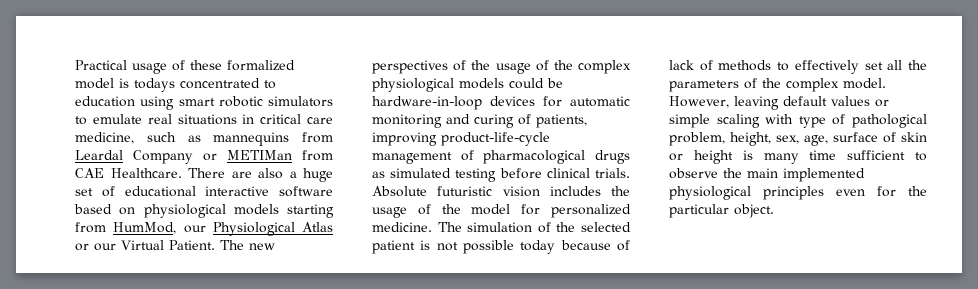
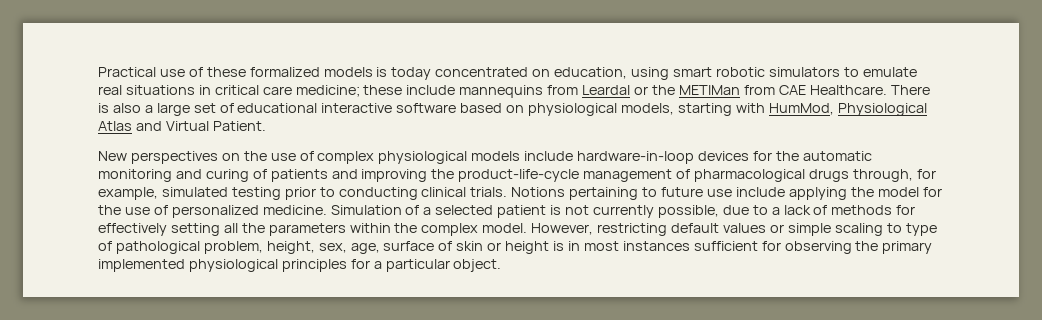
[132,63,167,74] usage -> [159,69,185,77] use
[75,78,276,92] [75,96,135,107] model is todays concentrated to education -> [323,67,628,80] models is today concentrated on education,
[75,132,201,144] medicine, such as -> [295,85,456,97] medicine; these include
[133,150,217,164] Company or -> [634,85,675,95] or the
[231,171,252,178] are -> [98,103,109,113] is
[303,168,333,182] huge -> [156,103,190,116] large
[233,204,334,218] [75,222,333,236] [75,240,275,251] [372,60,573,74] models starting from HumMod, our Physiological Atlas or our Virtual Patient. The new perspectives of the usage of the -> [620,103,927,116] [98,121,266,131] [98,151,314,164] models, starting with HumMod, Physiological Atlas and Virtual Patient. // New perspectives on the use of
[509,78,563,89] could be -> [524,151,574,161] include
(562, 101) none -> [775,151,799,161] the
[536,114,587,128] [372,132,437,146] patients, improving -> [270,169,455,182] patients and improving the
[372,168,630,182] [372,186,630,197] [372,204,631,218] [372,222,631,233] [372,240,630,254] [669,60,883,74] as simulated testing before clinical trials. Absolute futuristic vision includes the usage of the model for personalized medicine. The simulation of the selected patient is not possible today because of lack of methods to effectively set -> [852,169,936,182] [98,187,942,200] [98,205,916,218] [98,223,220,236] through, for example, simulated testing prior to conducting clinical trials. Notions pertaining to future use include applying the model for the use of personalized medicine. Simulation of a selected patient is not currently possible, due to a lack of methods for effectively setting
[744,78,757,89] of -> [349,223,391,233] within
[734,96,779,110] leaving -> [597,223,668,236] restricting
[765,114,794,124] with -> [886,223,902,233] to
[763,150,927,164] [669,168,865,182] [669,186,927,200] many time sufficient to observe the main implemented physiological principles even for the -> [567,241,933,254] [98,259,382,272] in most instances sufficient for observing the primary implemented physiological principles for a

